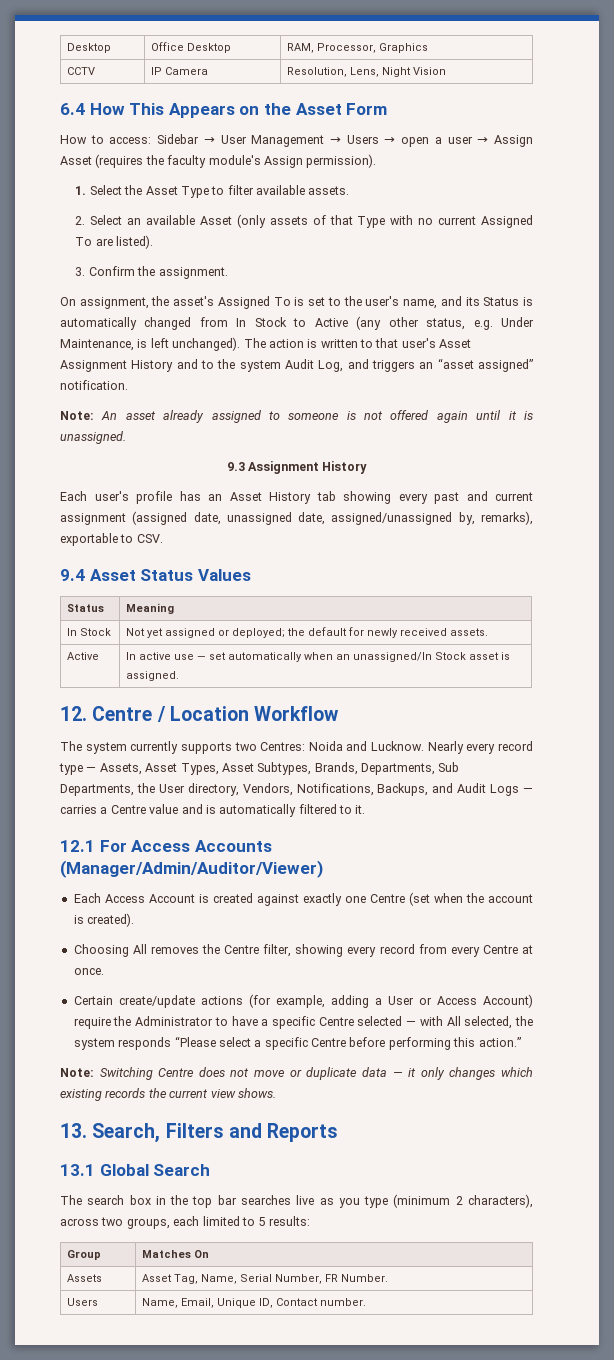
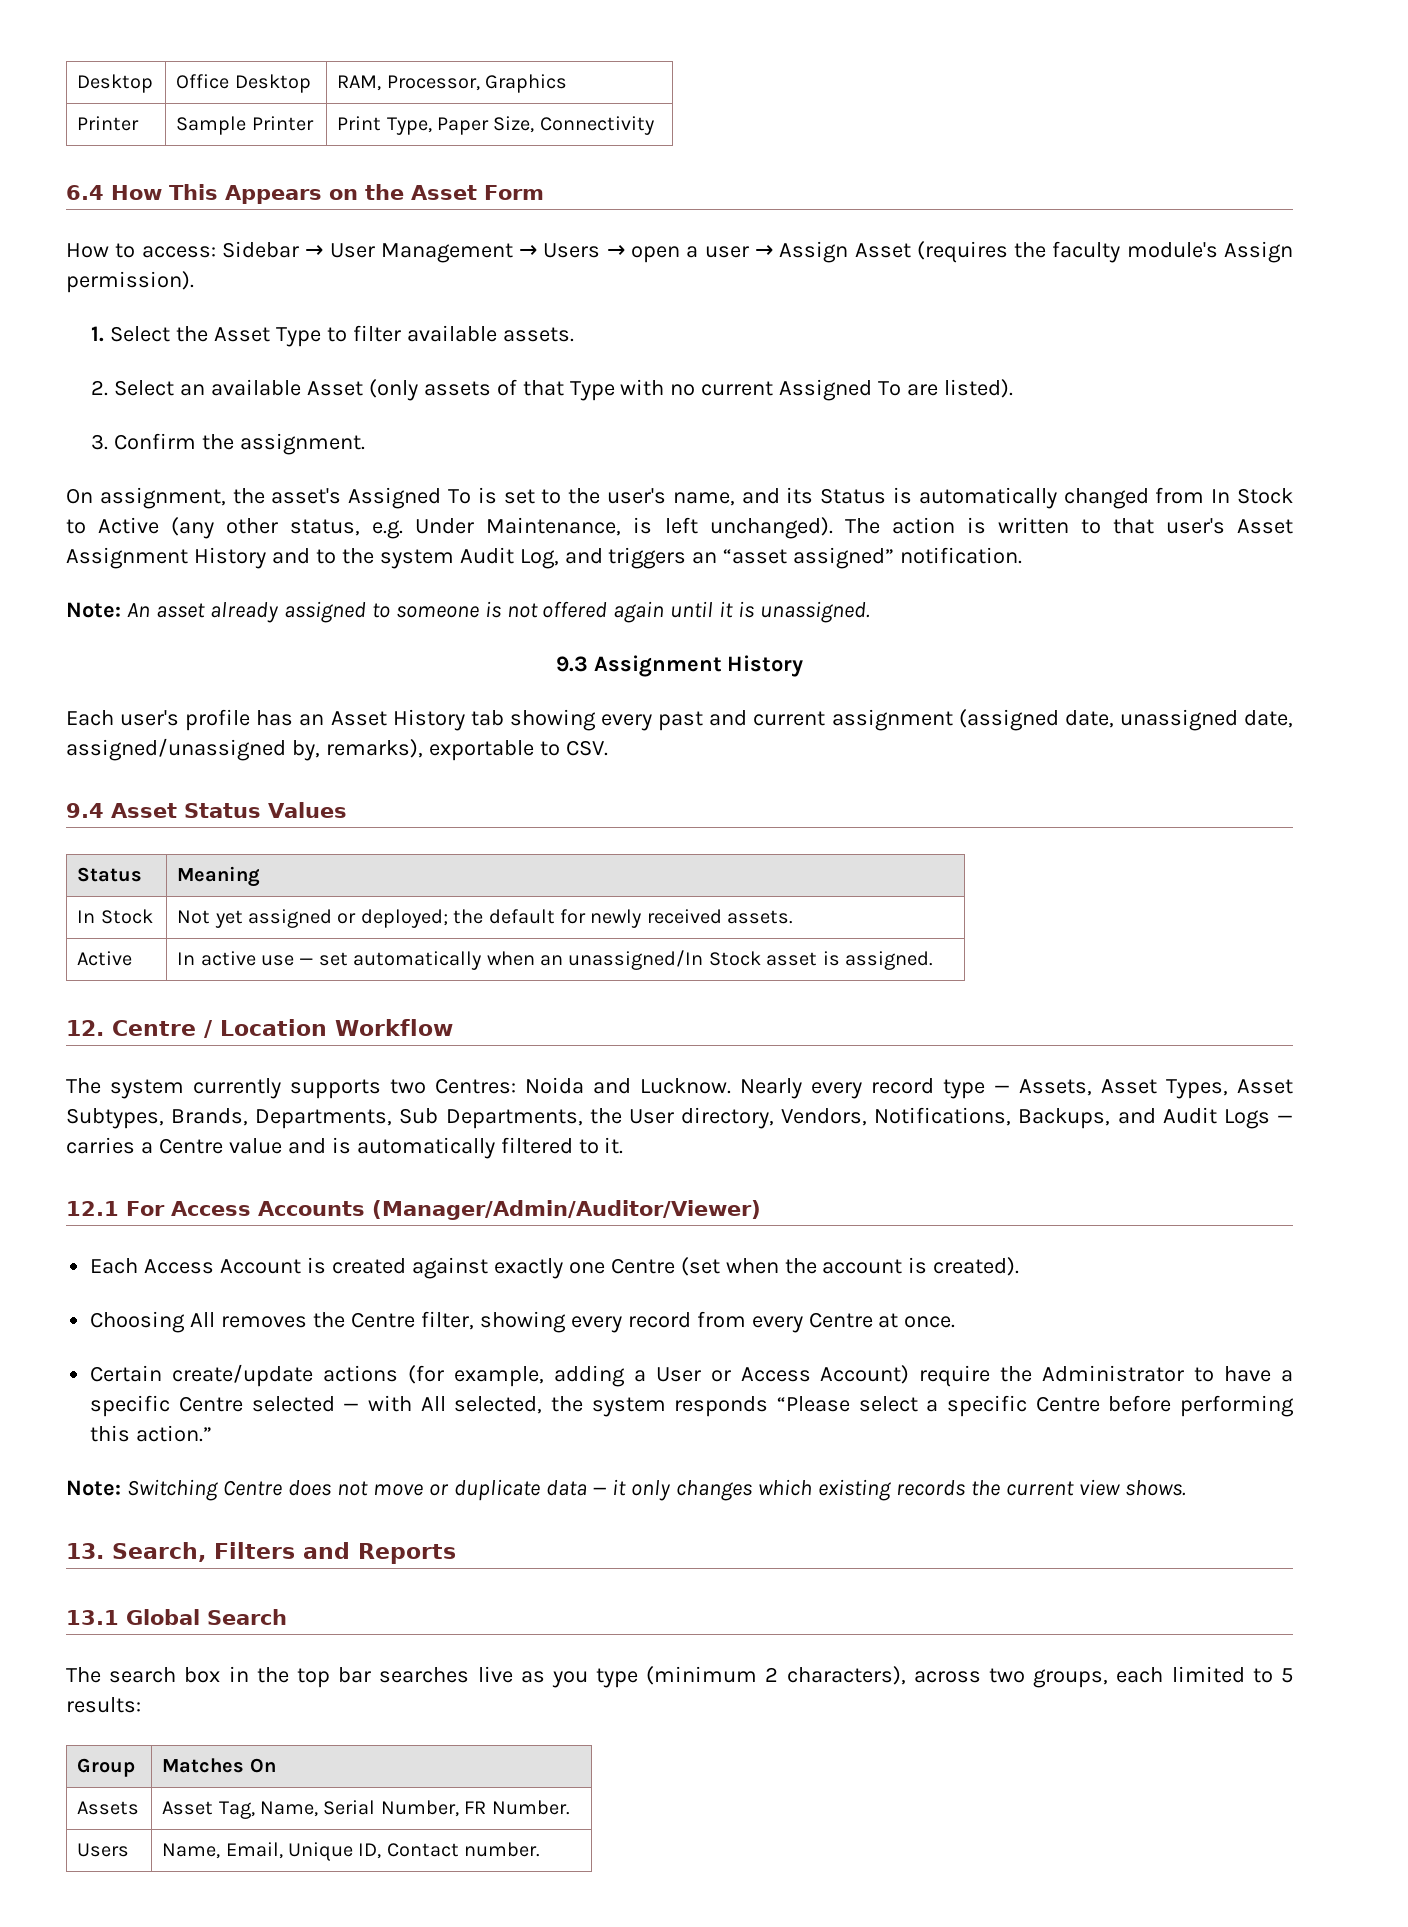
[67,67,96,75] [151,67,209,75] [287,67,447,77] CCTV | IP Camera | Resolution, Lens, Night Vision -> [77,116,140,131] [176,116,314,135] [337,116,654,135] Printer | Sample Printer | Print Type, Paper Size, Connectivity

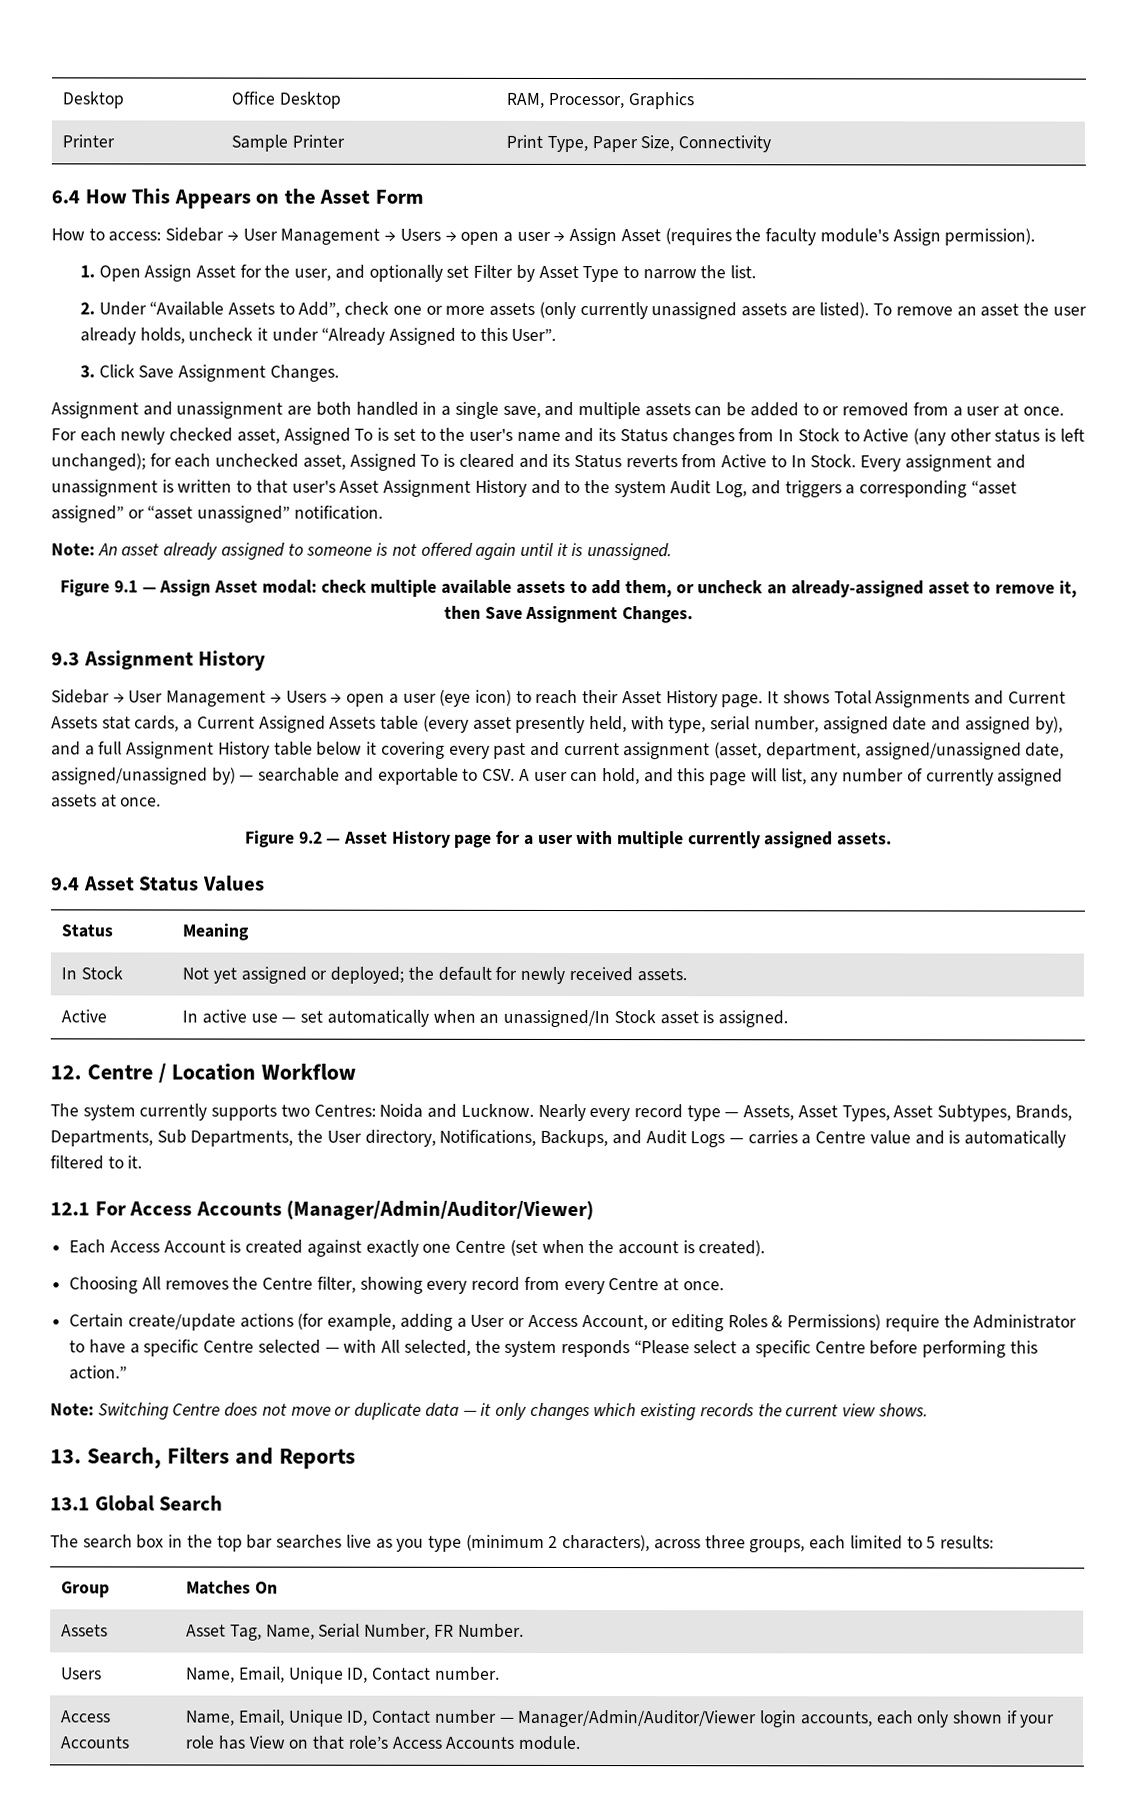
[110,325,574,347] [91,379,1014,401] [91,433,365,455] [66,487,342,509] Select the Asset Type to filter available assets. // 2. Select an available Asset (only assets of that Type with no current Assigned To are listed). // 3. Confirm the assignment. // On assignment, the asset's -> [98,264,757,283] [79,301,1087,320] [79,327,557,345] [79,364,339,382] [51,401,1064,420] [51,427,280,445] Open Assign Asset for the user, and optionally set Filter by Asset Type to narrow the list. // 2. Under “Available Assets to Add”, check one or more assets (only currently unassigned assets are listed). To remove an asset the user already holds, uncheck it under “Already Assigned to this User”. // 3. Click Save Assignment Changes. // Assignment and unassignment are both handled in a single save, and multiple assets can be added to or removed from a user at once. For each newly checked asset,
[672,487,1149,509] name, and its Status is automatically changed -> [516,427,735,446] name and its Status changes
[290,517,955,539] status, e.g. Under Maintenance, is left unchanged). The action -> [994,428,1085,443] [51,453,1026,472] [51,479,158,497] status is left unchanged); for each unchecked asset, Assigned To is cleared and its Status reverts from Active to In Stock. Every assignment and unassignment
[692,547,895,569] an “asset assigned” -> [845,480,1017,498] [51,505,291,523] a corresponding “asset assigned” or “asset unassigned”
[555,655,804,677] [66,709,596,731] 9.3 Assignment History // Each user's profile has an Asset History tab showing -> [60,579,1077,598] [443,605,694,624] [51,650,267,671] [51,689,1066,708] [51,715,1063,734] [51,741,445,759] Figure 9.1 — Assign Asset modal: check multiple available assets to add them, or uncheck an already-assigned asset to remove it, then Save Assignment Changes. // 9.3 Assignment History // Sidebar → User Management → Users → open a user (eye icon) to reach their Asset History page. It shows Total Assignments and Current Assets stat cards, a Current Assigned Assets table (every asset presently held, with type, serial number, assigned date and assigned by), and a full Assignment History table below it covering
[958,709,1293,731] [66,738,608,761] (assigned date, unassigned date, assigned/unassigned by, remarks), exportable to CSV. -> [714,742,1065,760] [51,767,1064,786] [51,794,162,808] [244,830,893,849] (asset, department, assigned/unassigned date, assigned/unassigned by) — searchable and exportable to CSV. A user can hold, and this page will list, any number of currently assigned assets at once. // Figure 9.2 — Asset History page for a user with multiple currently assigned assets.
[781,1108,868,1126] Vendors, -> (436, 1138) none
[820,1365,910,1384] Account) -> [581,1314,882,1332] Account, or editing Roles & Permissions)
[989,1668,1026,1683] two -> [704,1535,746,1549] three
(541, 1849) none -> [60,1710,112,1723] [60,1736,130,1749] [185,1709,1056,1728] [185,1735,581,1751] // Access Accounts | Name, Email, Unique ID, Contact number — Manager/Admin/Auditor/Viewer login accounts, each only shown if your role has View on that role’s Access Accounts module.

